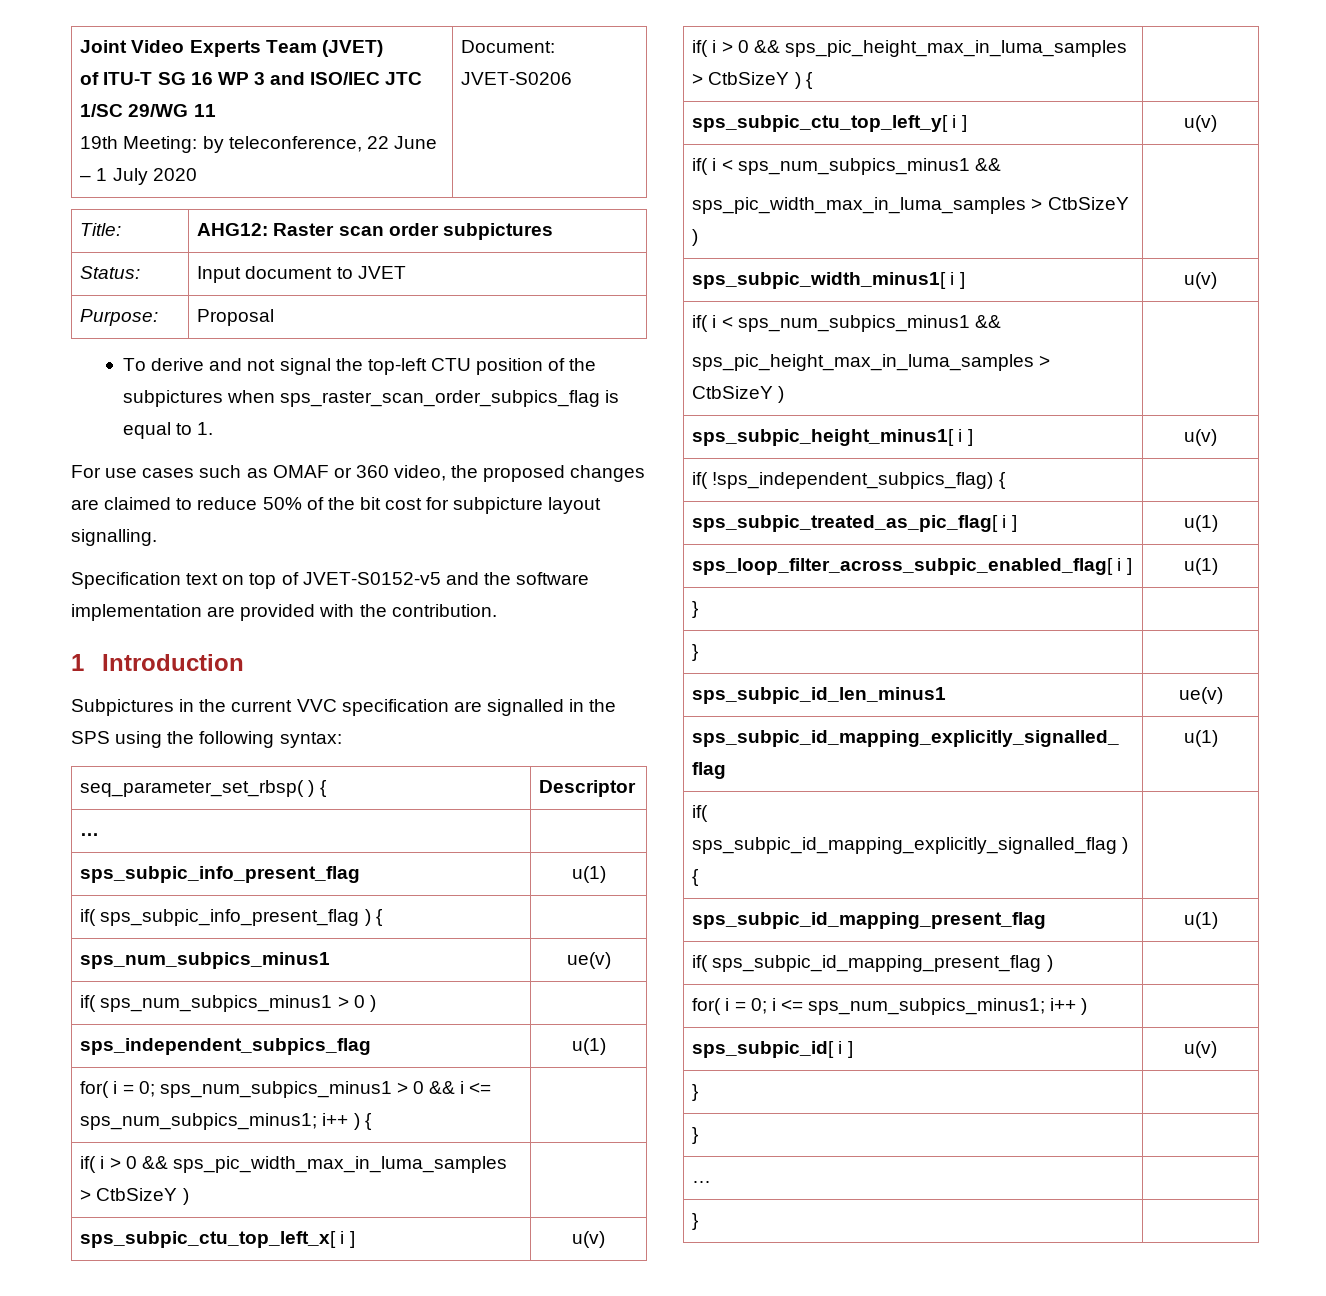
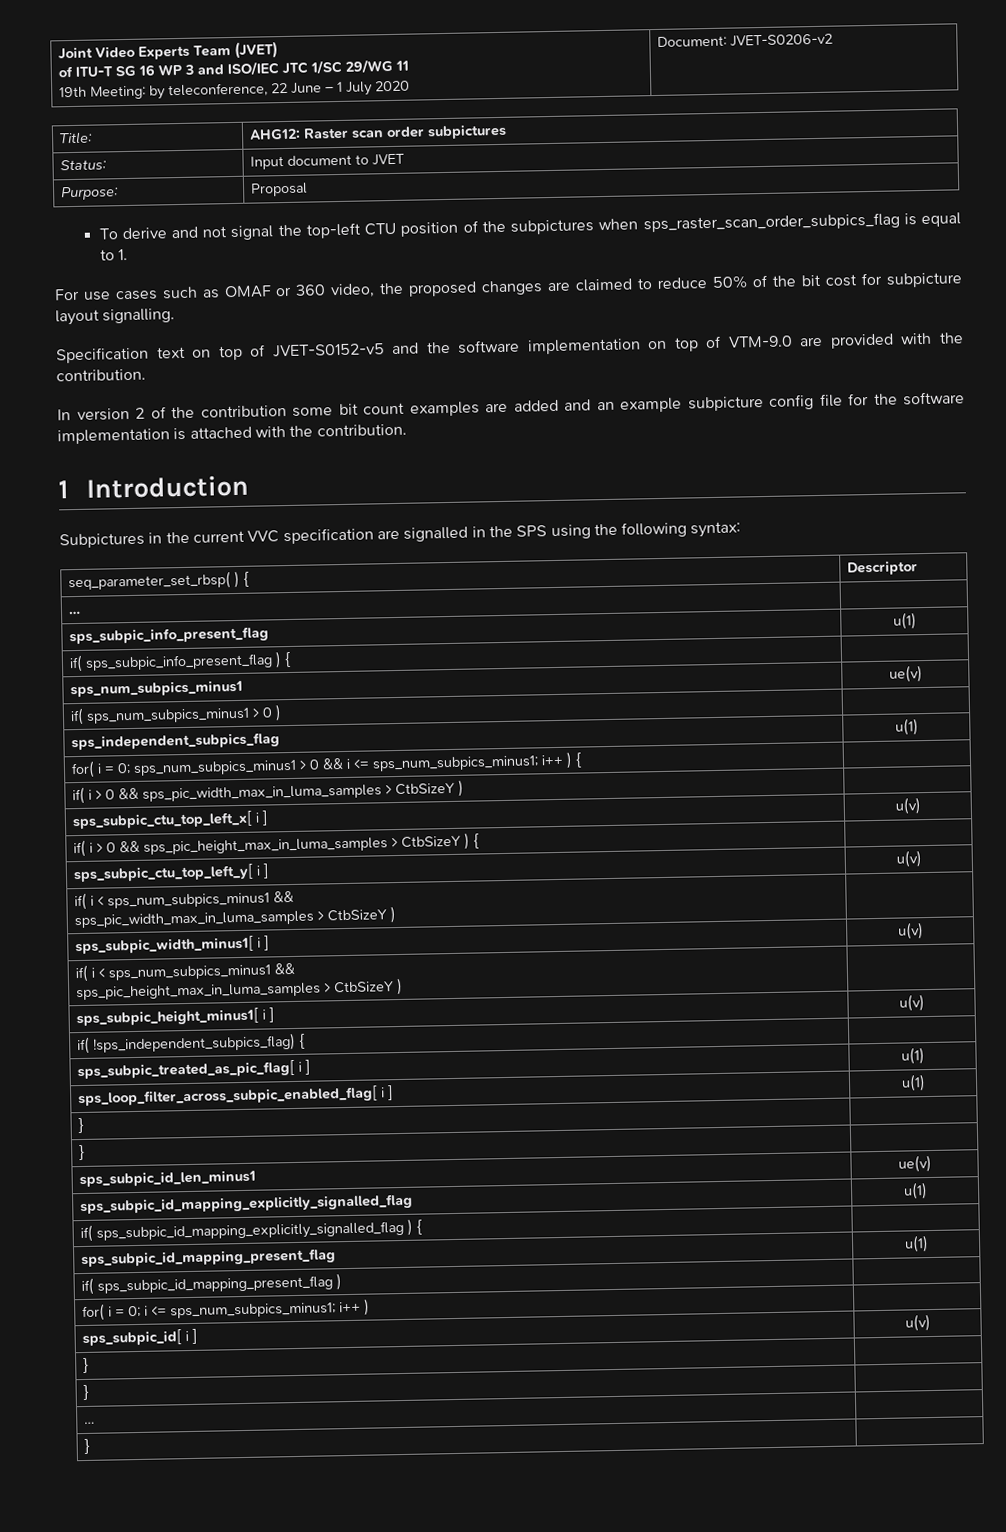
[461,72,573,85] JVET-S0206 -> [730,33,834,47] JVET-S0206-v2
(202, 612) none -> [648,335,793,352] on top of VTM-9.0
(497, 610) none -> [57,391,965,421] [57,423,407,445] // In version 2 of the contribution some bit count examples are added and an example subpicture config file for the software implementation is attached with the contribution.

